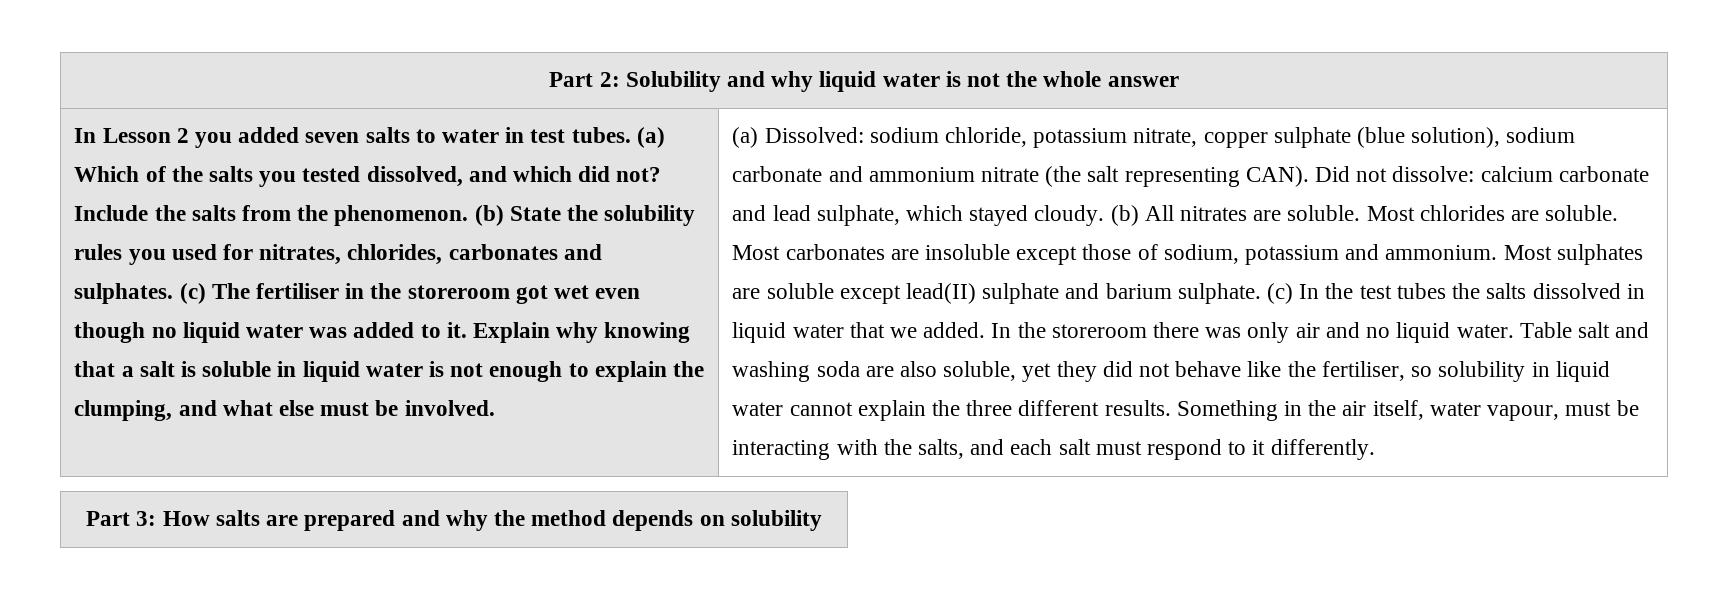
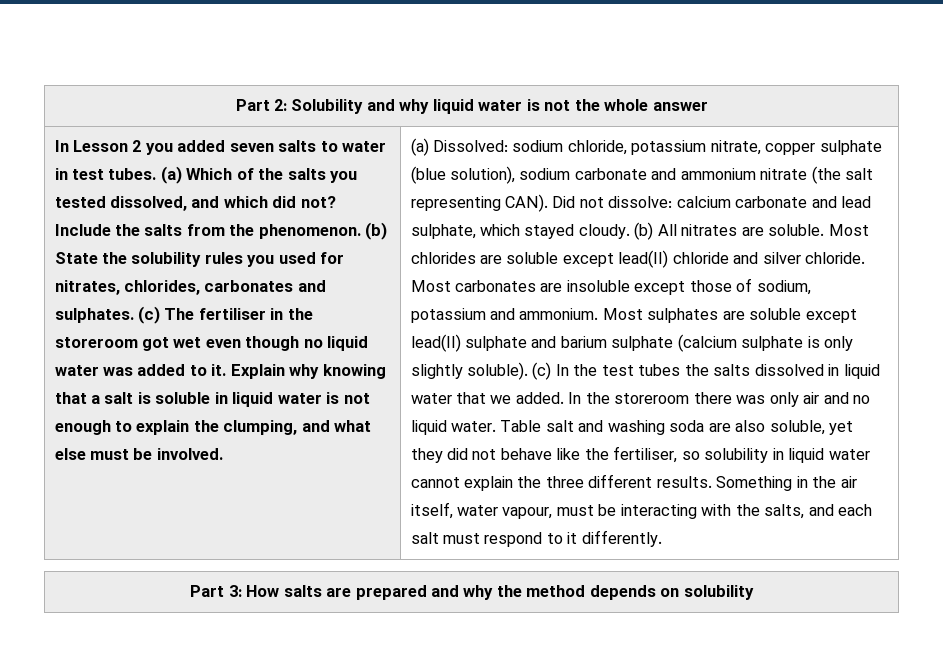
[1545,205,1619,221] soluble. -> [506,250,866,268] soluble except lead(II) chloride and silver chloride.
[1177,283,1261,304] sulphate. -> [611,334,854,352] [410,362,528,380] sulphate (calcium sulphate is only slightly soluble).

